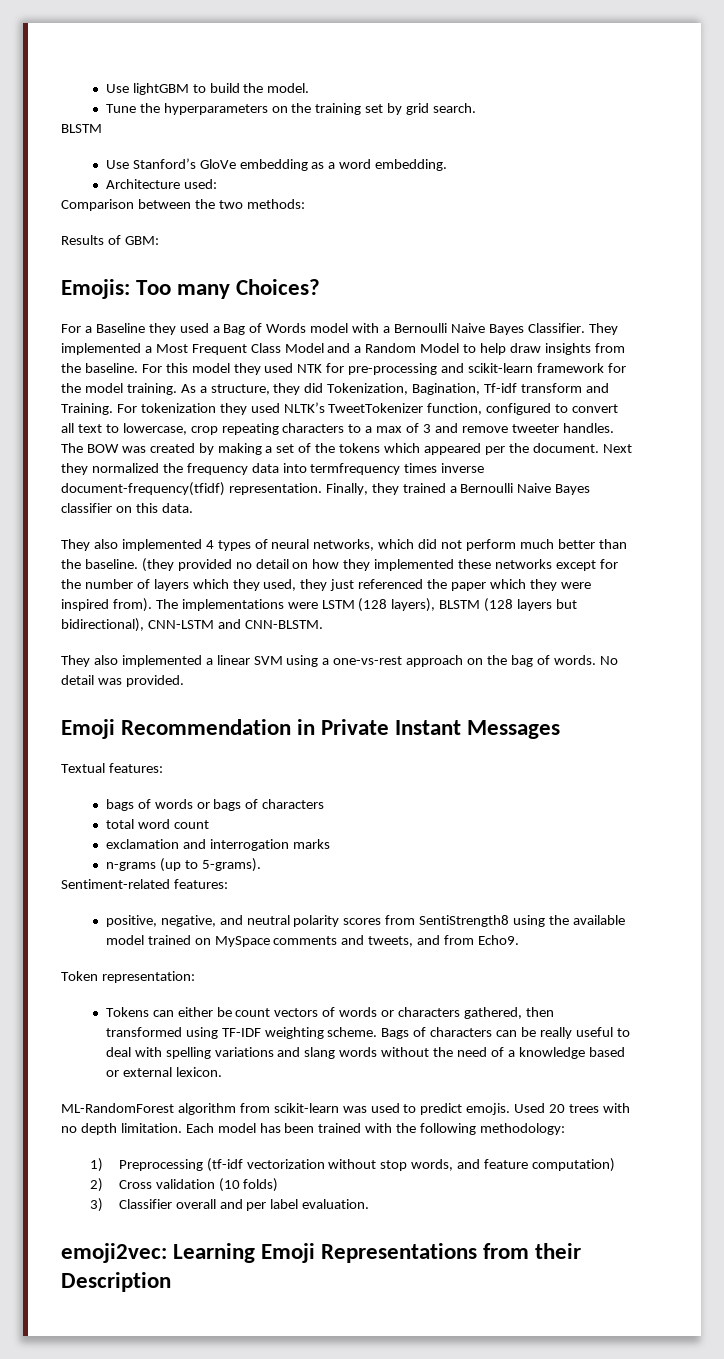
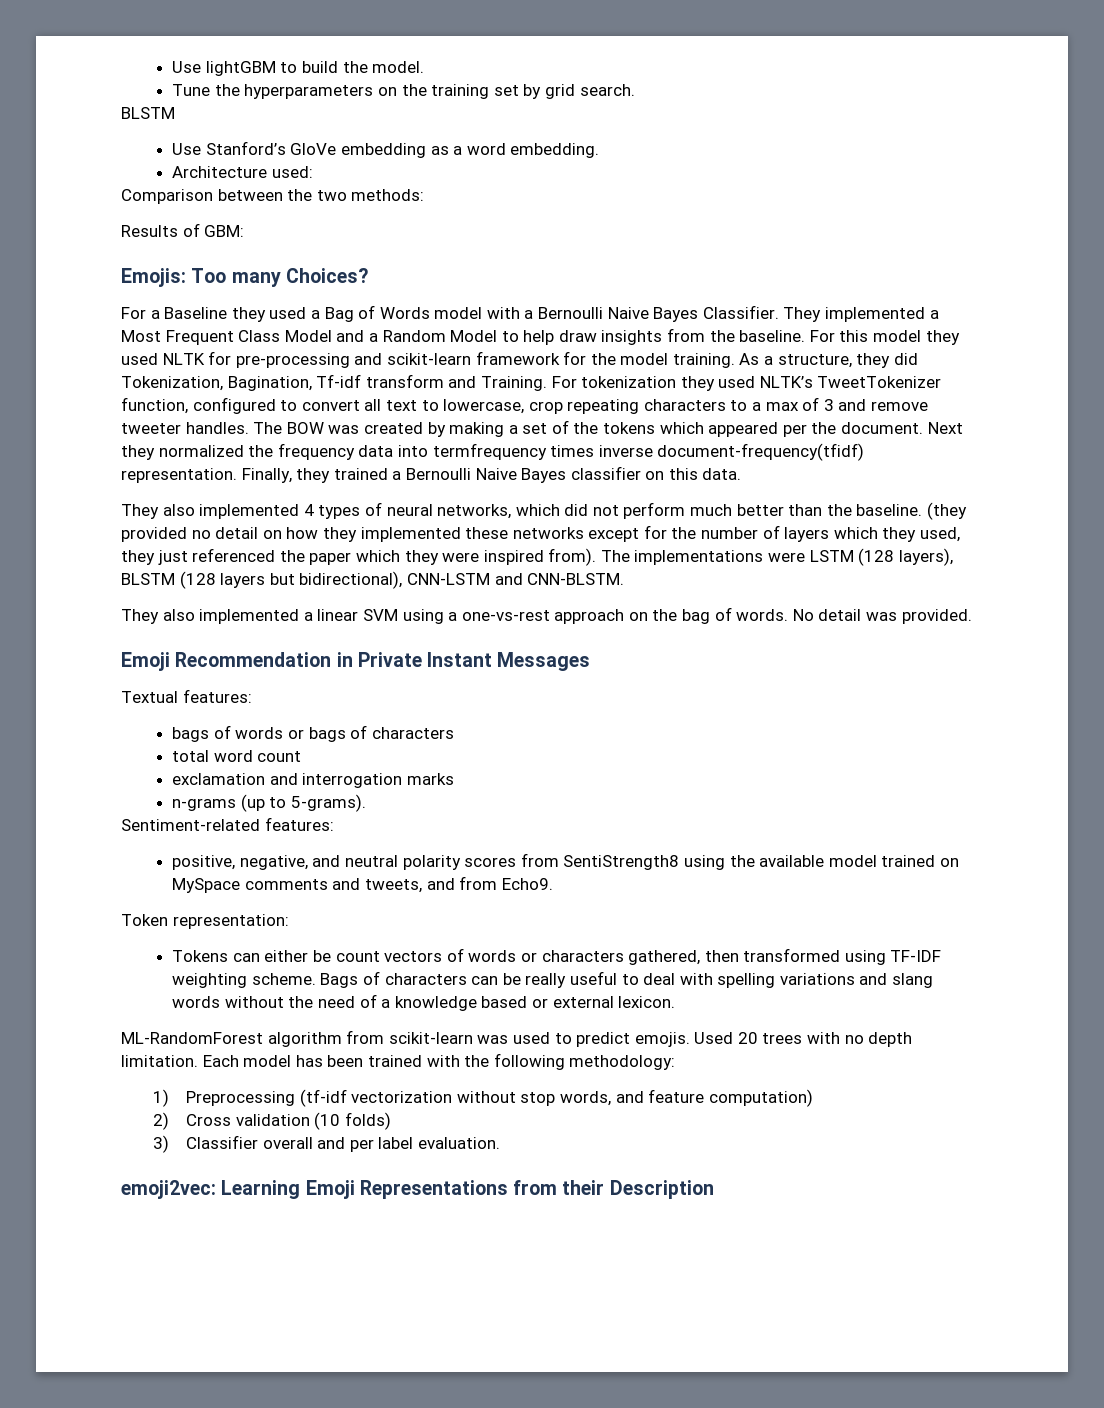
[297,364,323,373] NTK -> [162,353,205,365] NLTK

